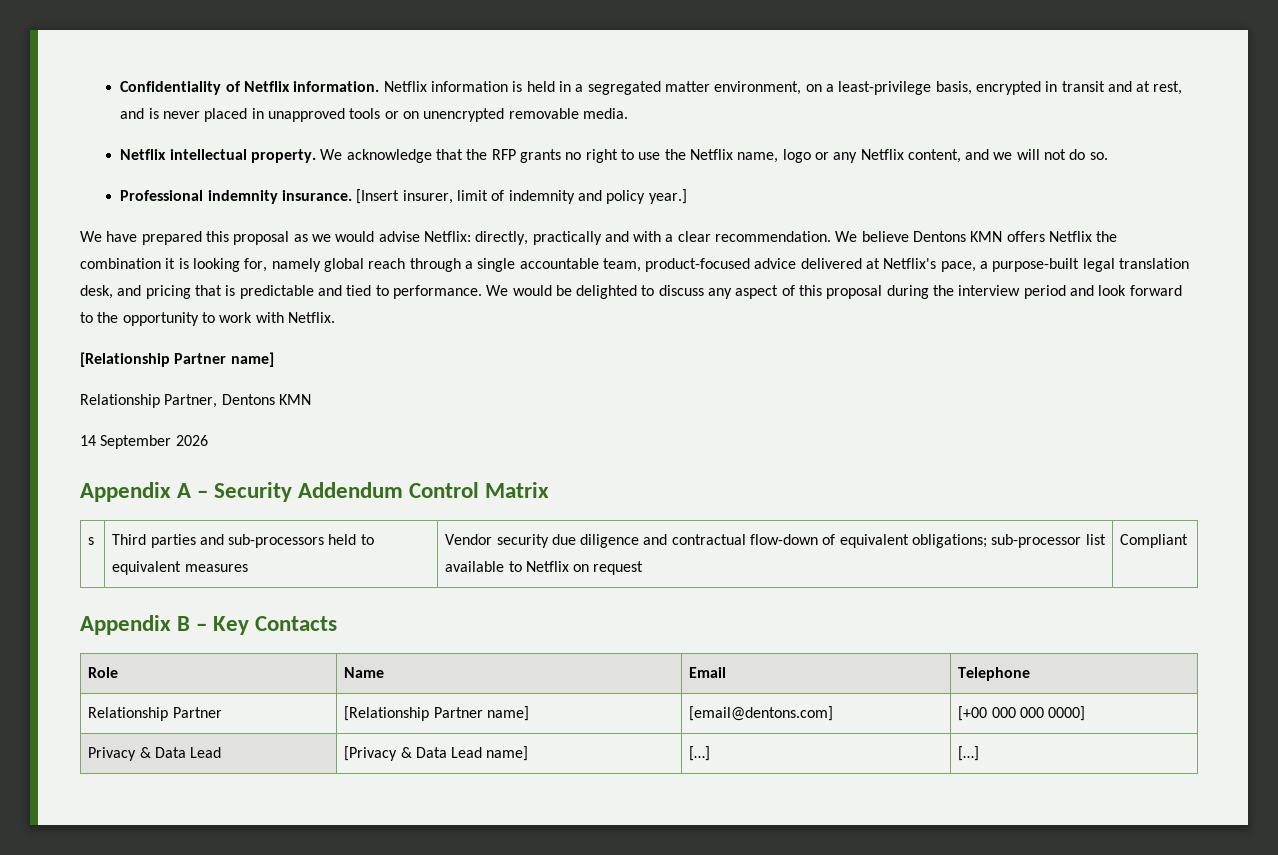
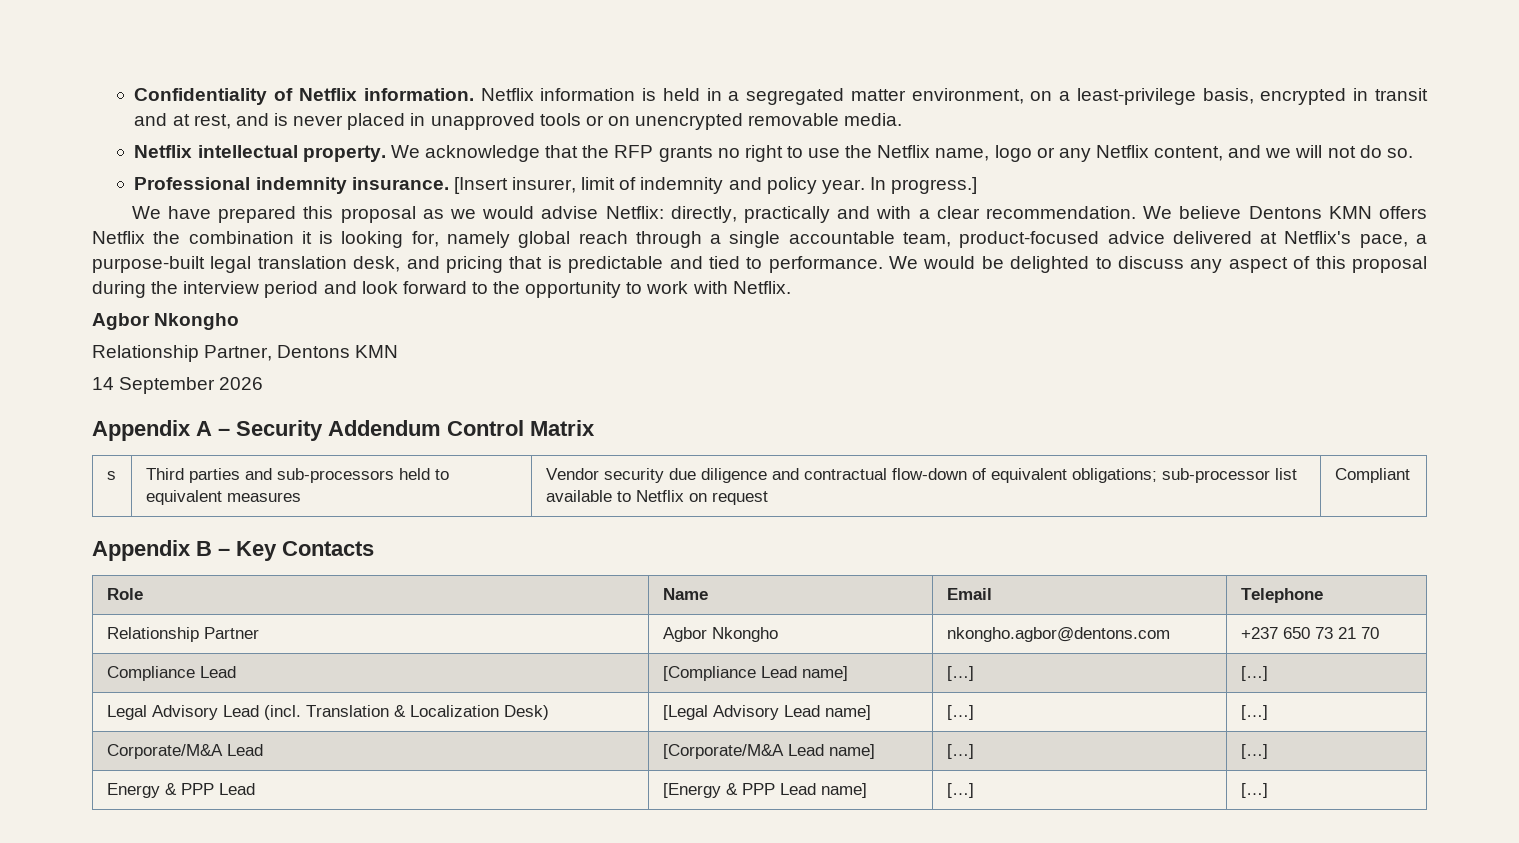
[648,189,687,204] year.] -> [821,177,978,194] year. In progress.]
[80,352,274,367] [Relationship Partner name] -> [92,313,240,330] Agbor Nkongho
[344,706,529,721] [689,706,834,721] [958,706,1086,721] [88,747,222,761] [344,746,447,761] [Relationship Partner name] | [email@dentons.com] | [+00 000 000 0000] // Privacy & Data Lead | [Privacy & Data -> [662,627,778,642] [946,627,1170,642] [1240,627,1379,639] [106,666,236,681] [662,666,848,681] [946,666,974,681] [1240,666,1268,681] [106,705,549,720] [662,705,871,720] [946,705,974,720] [1240,705,1268,720] [106,744,263,759] [662,744,875,759] [946,744,974,759] [1240,744,1268,759] [106,783,255,798] [662,783,775,798] Agbor Nkongho | nkongho.agbor@dentons.com | +237 650 73 21 70 // Compliance Lead | [Compliance Lead name] | […] | […] // Legal Advisory Lead (incl. Translation & Localization Desk) | [Legal Advisory Lead name] | […] | […] // Corporate/M&A Lead | [Corporate/M&A Lead name] | […] | […] // Energy & PPP Lead | [Energy & PPP

